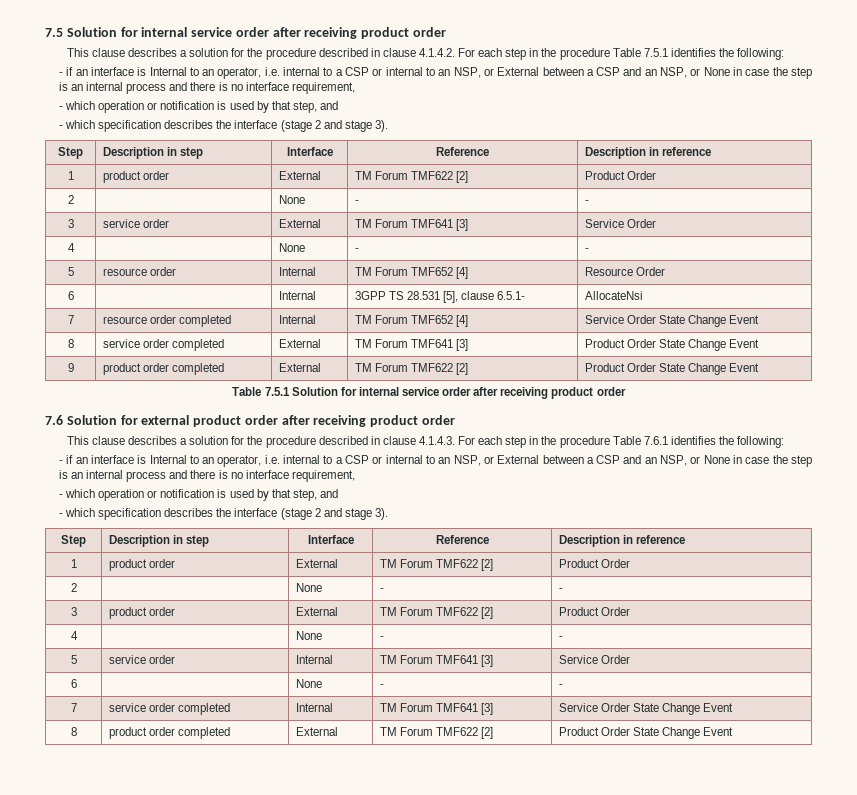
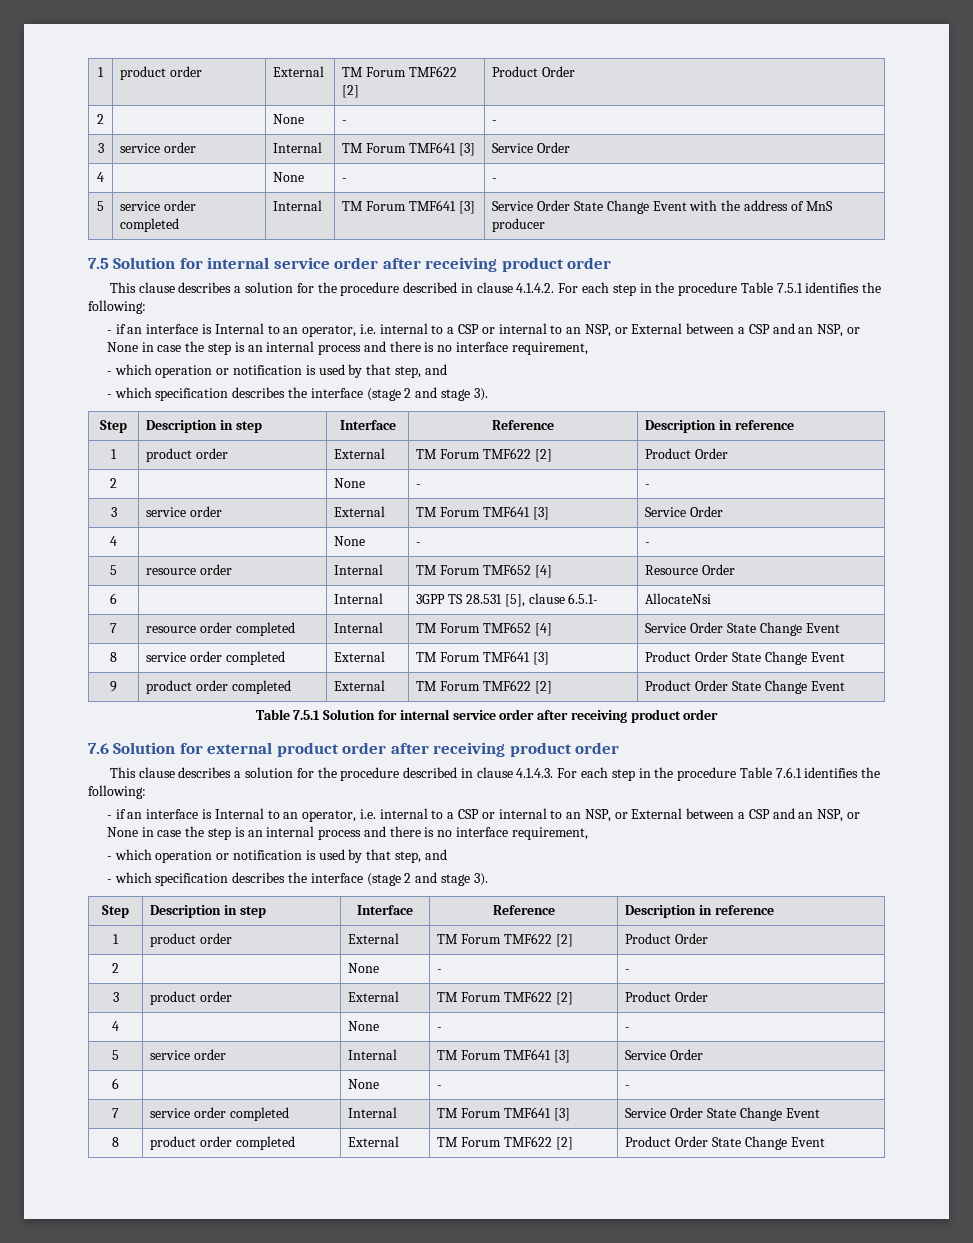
(45, 32) none -> [98,67,104,77] [120,66,203,80] [273,66,325,77] [342,66,458,77] [342,85,360,98] [492,66,576,77] [97,114,104,124] [273,114,305,124] [342,120,348,124] [492,120,498,124] [97,143,104,153] [120,142,197,153] [273,142,323,153] [342,142,475,156] [492,142,571,153] [97,172,104,182] [273,172,305,182] [342,178,348,182] [492,178,498,182] [97,201,104,211] [120,200,197,211] [120,218,180,232] [273,200,323,211] [342,200,475,214] [492,200,833,214] [492,218,546,232] 1 | product order | External | TM Forum TMF622 [2] | Product Order // 2 | | None | - | - // 3 | service order | Internal | TM Forum TMF641 [3] | Service Order // 4 | | None | - | - // 5 | service order completed | Internal | TM Forum TMF641 [3] | Service Order State Change Event with the address of MnS producer //

